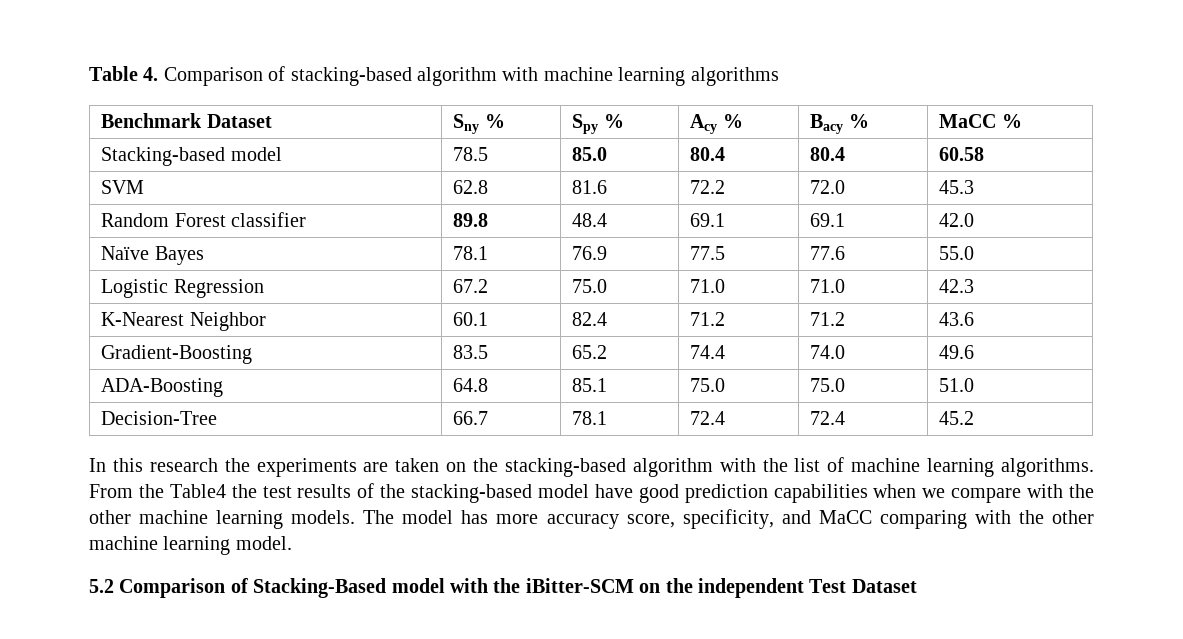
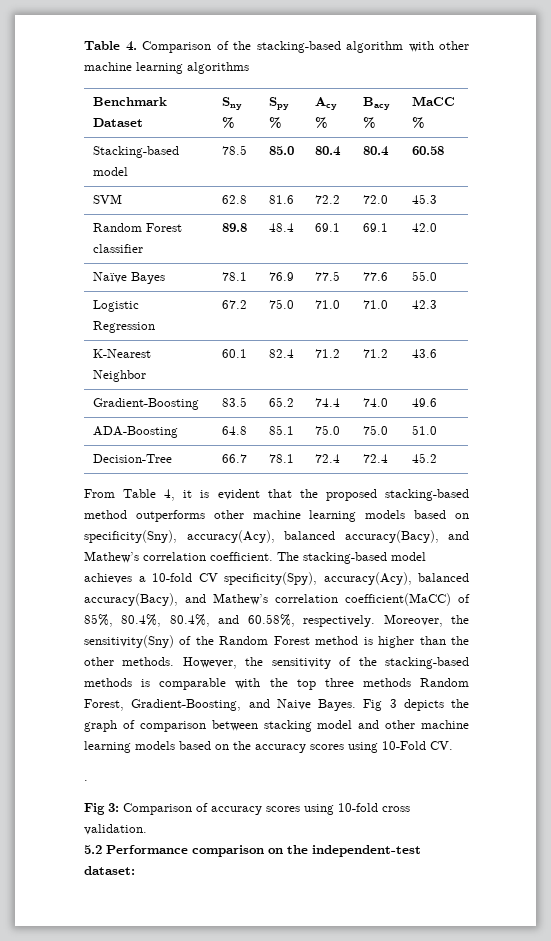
[290,67,539,86] stacking-based algorithm with -> [233,41,469,53] the stacking-based algorithm with other
[89,457,1094,477] [89,483,1095,503] [89,509,1094,529] [89,536,292,555] [89,578,917,598] In this research the experiments are taken on the stacking-based algorithm with the list of machine learning algorithms. From the Table4 the test results of the stacking-based model have good prediction capabilities when we compare with the other machine learning models. The model has more accuracy score, specificity, and MaCC comparing with the other machine learning model. // 5.2 Comparison of Stacking-Based model with the iBitter-SCM on the independent Test Dataset -> [84,489,469,501] [84,510,469,522] [84,530,469,543] [84,551,426,564] [84,572,469,585] [84,593,470,606] [84,614,469,627] [84,635,470,648] [84,657,469,669] [84,678,469,690] [84,699,469,711] [84,720,469,732] [84,741,453,753] [84,780,88,781] [84,803,410,815] [84,824,147,835] [84,845,421,857] [84,866,135,875] From Table 4, it is evident that the proposed stacking-based method outperforms other machine learning models based on specificity(Sny), accuracy(Acy), balanced accuracy(Bacy), and Mathew’s correlation coefficient. The stacking-based model achieves a 10-fold CV specificity(Spy), accuracy(Acy), balanced accuracy(Bacy), and Mathew’s correlation coefficient(MaCC) of 85%, 80.4%, 80.4%, and 60.58%, respectively. Moreover, the sensitivity(Sny) of the Random Forest method is higher than the other methods. However, the sensitivity of the stacking-based methods is comparable with the top three methods Random Forest, Gradient-Boosting, and Naive Bayes. Fig 3 depicts the graph of comparison between stacking model and other machine learning models based on the accuracy scores using 10-Fold CV. // . // Fig 3: Comparison of accuracy scores using 10-fold cross validation. // 5.2 Performance comparison on the independent-test dataset:

